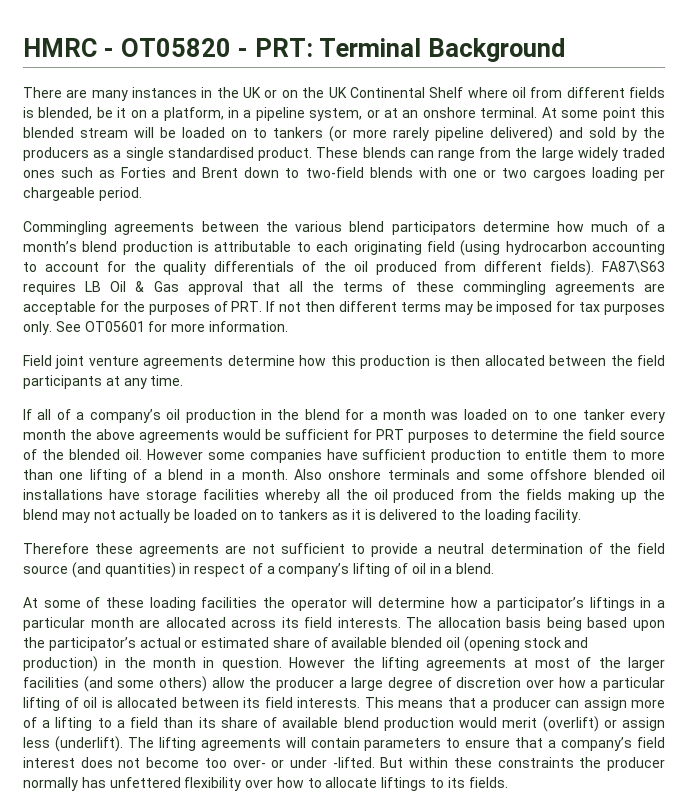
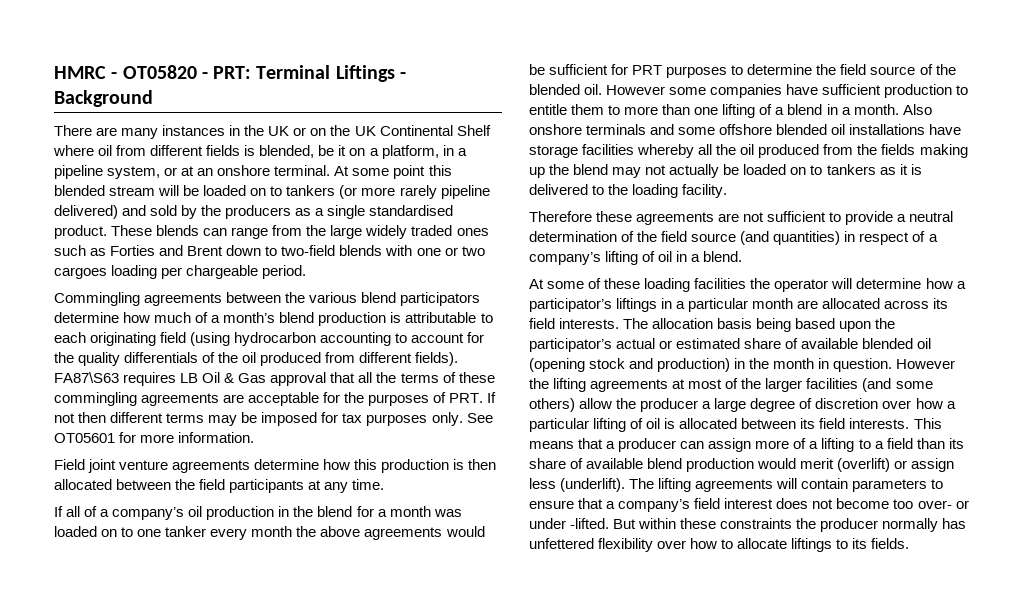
(422, 47) none -> [335,65,406,82] Liftings -

